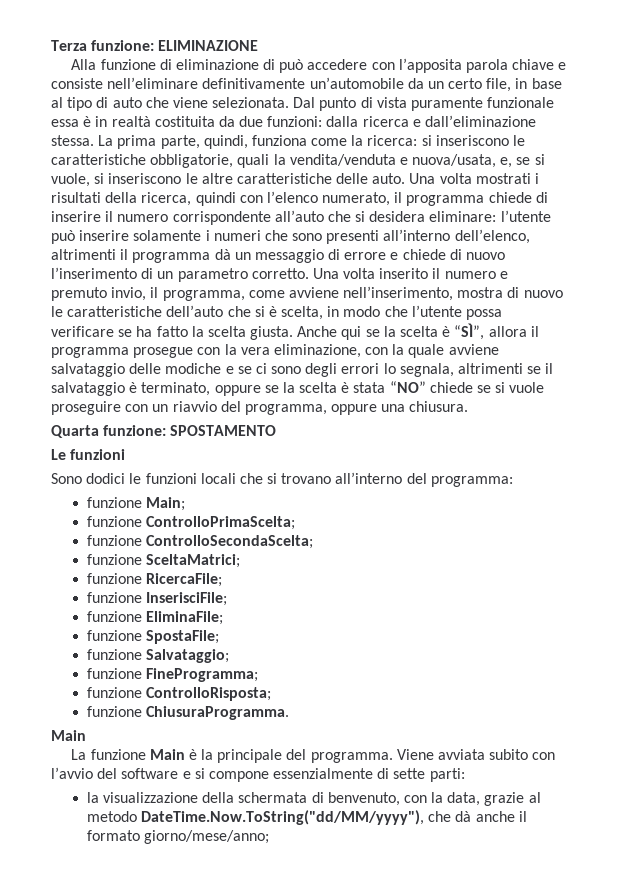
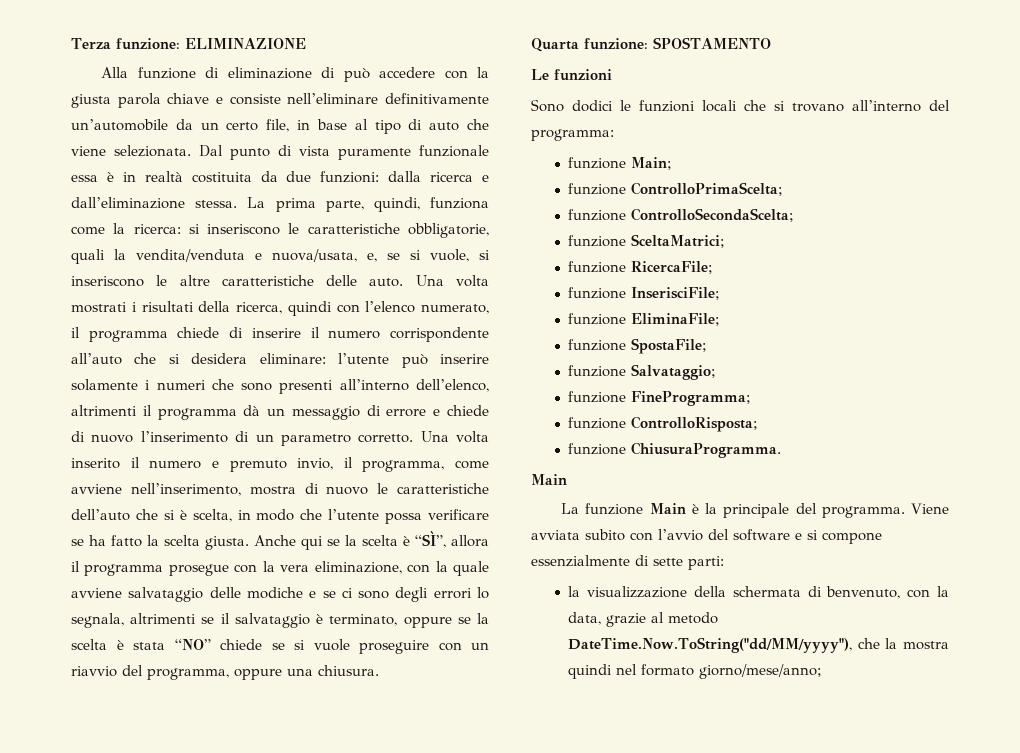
[398,58,462,73] l’apposita -> [476,67,489,78] [71,94,111,108] la giusta
[455,811,527,822] dà anche il -> [885,638,949,650] [568,664,638,679] la mostra quindi nel

